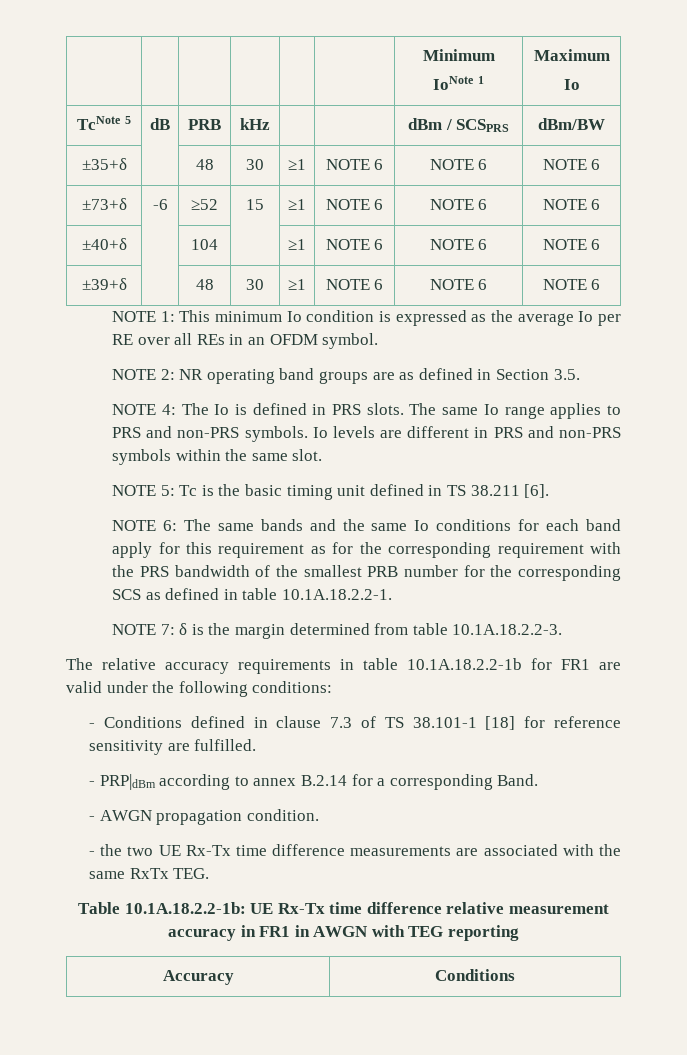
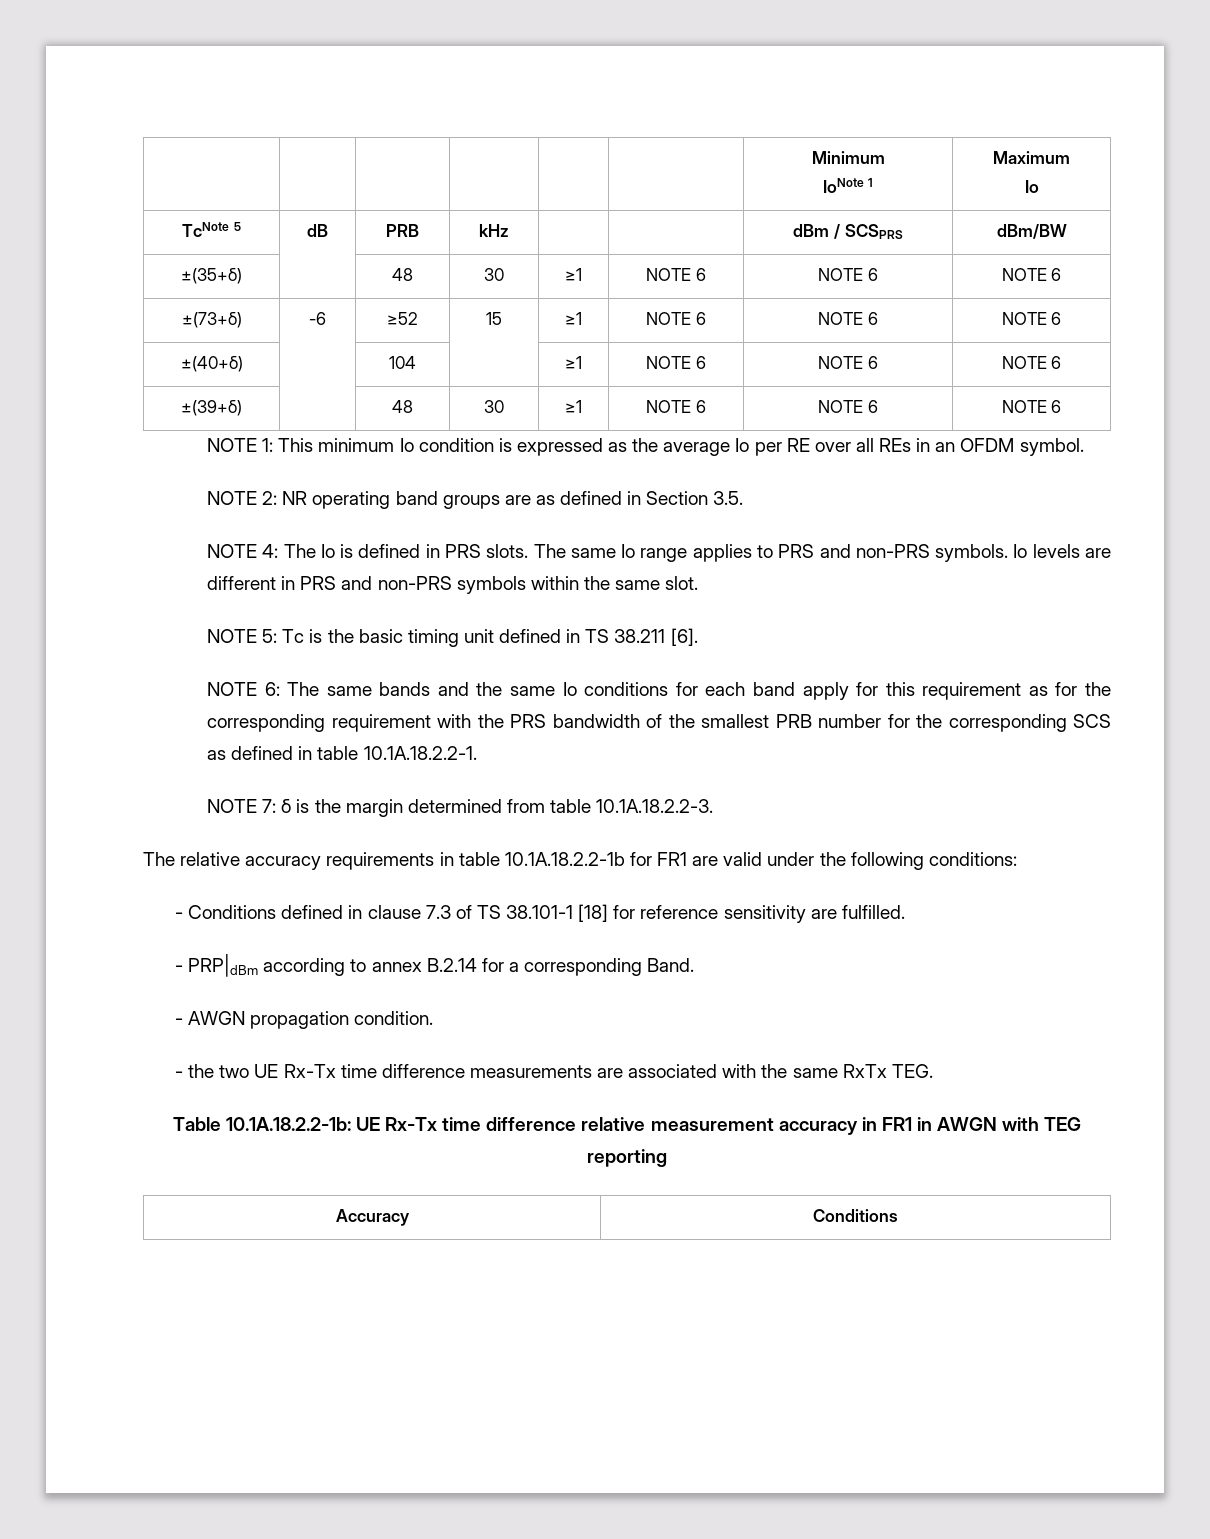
[81,158,127,170] [195,159,214,170] [246,159,264,170] [288,159,306,170] [325,159,384,170] [429,159,488,170] [542,159,601,170] [81,198,127,210] ±35+δ | | 48 | 30 | ≥1 | NOTE 6 | NOTE 6 | NOTE 6 // ±73+δ -> [181,268,242,284] [392,268,413,281] [484,268,504,281] [565,268,582,281] [646,268,706,281] [818,268,878,281] [1001,268,1062,281] [181,312,242,328] ±(35+δ) | | 48 | 30 | ≥1 | NOTE 6 | NOTE 6 | NOTE 6 // ±(73+δ)
[81,238,127,250] ±40+δ -> [180,356,243,372] ±(40+δ)
[81,278,127,290] ±39+δ -> [181,400,242,416] ±(39+δ)

